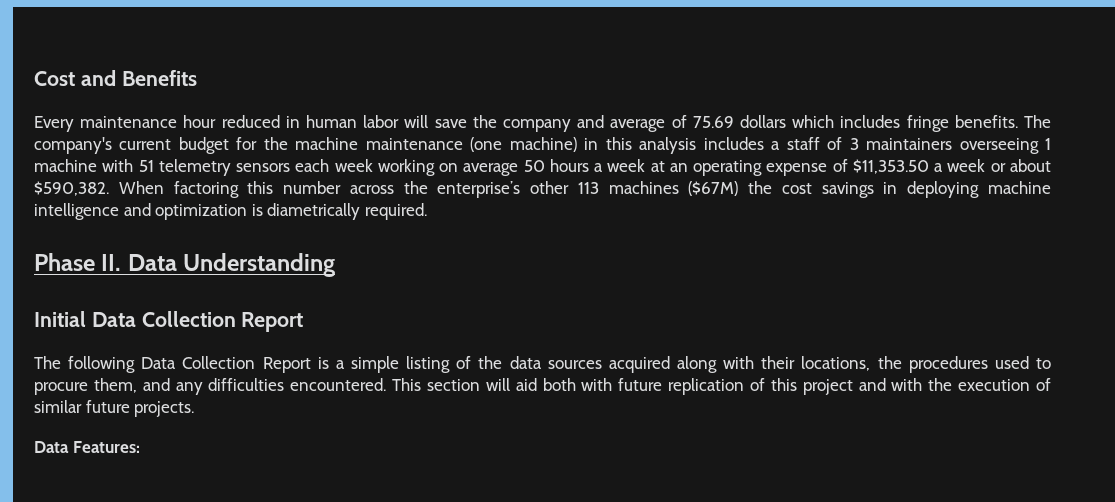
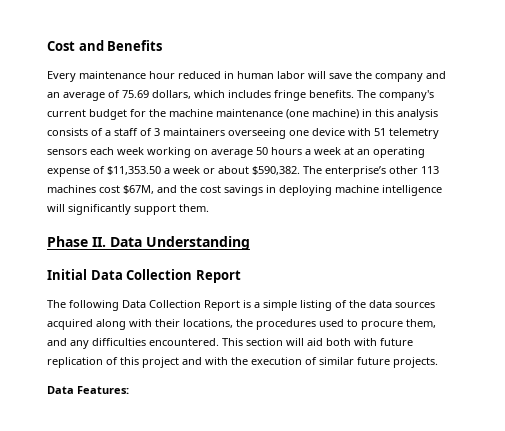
(605, 121) none -> [47,92,60,98] an
[740,115,787,128] dollars -> [152,90,191,99] dollars,
[703,137,764,150] includes -> [47,128,103,136] consists of
[1045,138,1052,150] [34,159,97,172] 1 machine -> [289,128,345,136] one device
[118,181,428,198] When factoring this number across the -> [303,166,322,174] The
[688,181,739,196] ($67M) -> [99,185,177,194] cost $67M, and
[123,203,427,220] and optimization is diametrically required. -> [47,204,209,215] will significantly support them.

